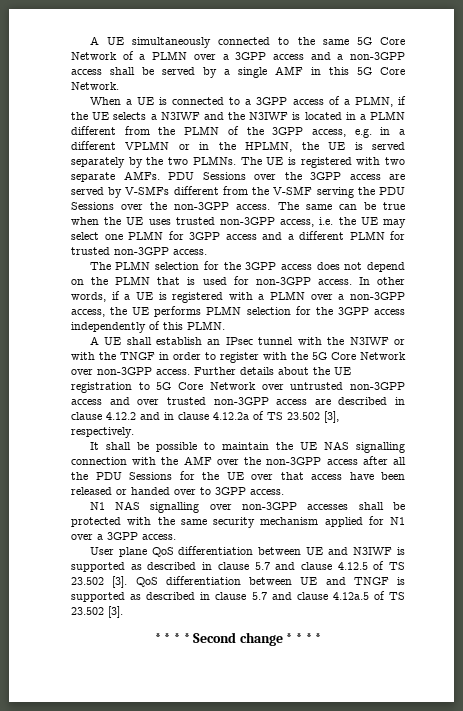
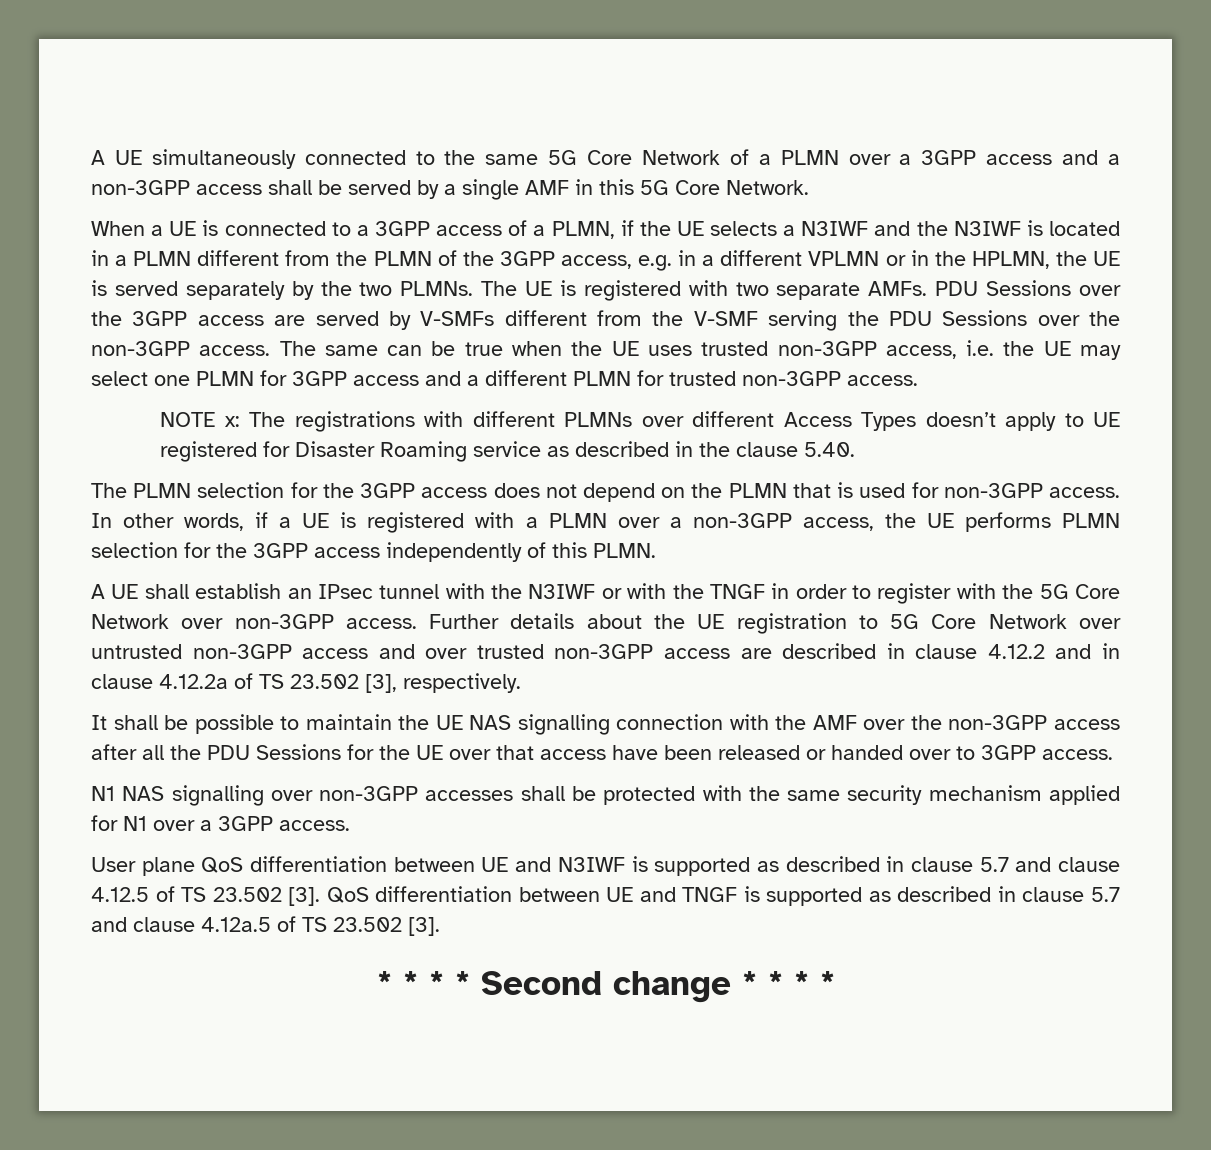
(207, 252) none -> [160,411,1120,432] [160,441,856,462] // NOTE x: The registrations with different PLMNs over different Access Types doesn’t apply to UE registered for Disaster Roaming service as described in the clause 5.40.

